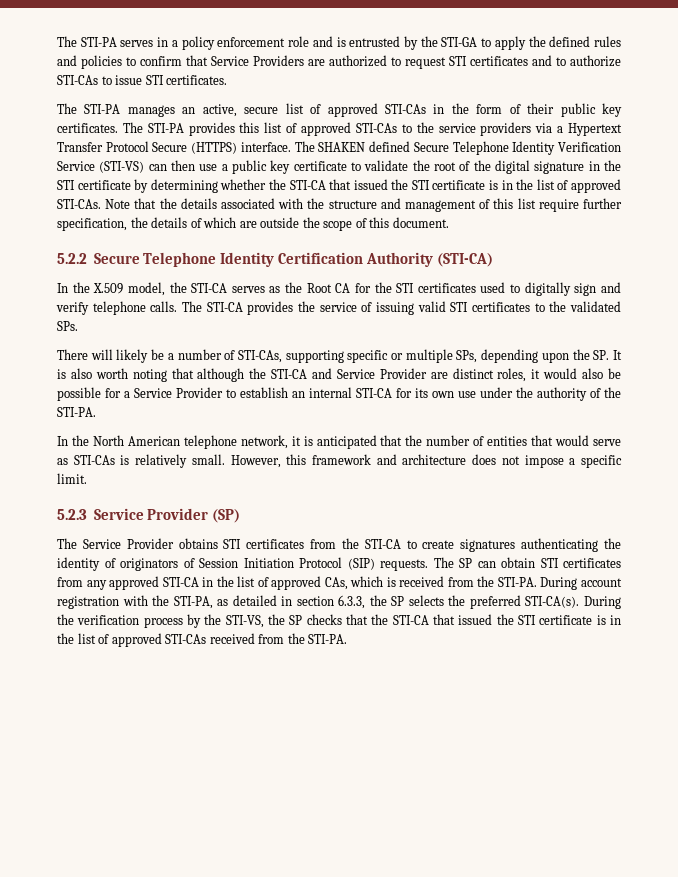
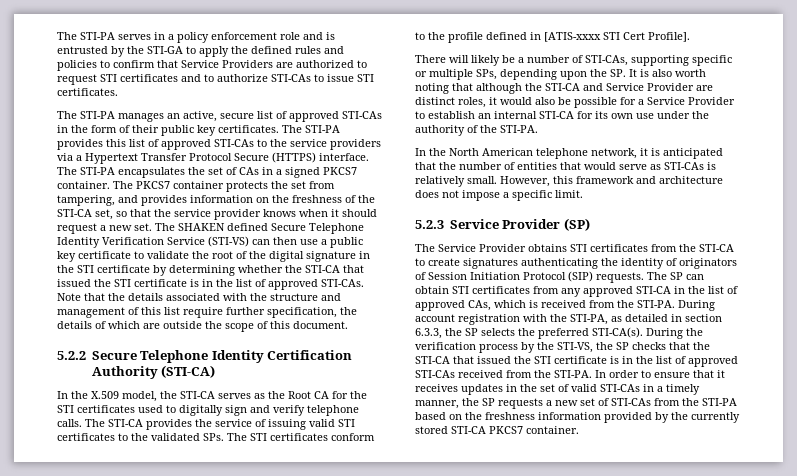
(315, 146) none -> [80,167,357,178] [57,181,335,192] [57,195,375,206] [57,209,377,220] [57,223,175,234] STI-PA encapsulates the set of CAs in a signed PKCS7 container. The PKCS7 container protects the set from tampering, and provides information on the freshness of the STI-CA set, so that the service provider knows when it should request a new set. The
(78, 326) none -> [227,433,375,441] [415,32,690,43] The STI certificates conform to the profile defined in [ATIS-xxxx STI Cert Profile].
(348, 639) none -> [595,370,725,378] [415,384,700,395] [415,398,737,409] [415,412,740,423] [415,426,579,434] In order to ensure that it receives updates in the set of valid STI-CAs in a timely manner, the SP requests a new set of STI-CAs from the STI-PA based on the freshness information provided by the currently stored STI-CA PKCS7 container.

